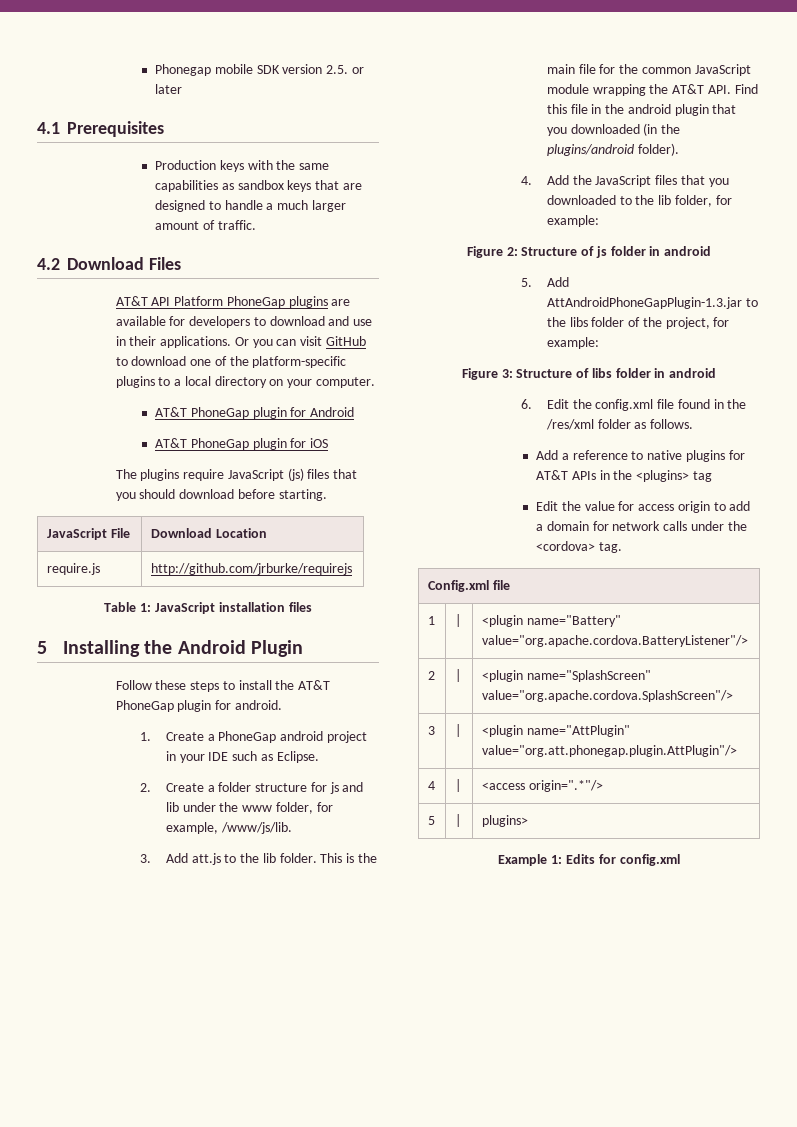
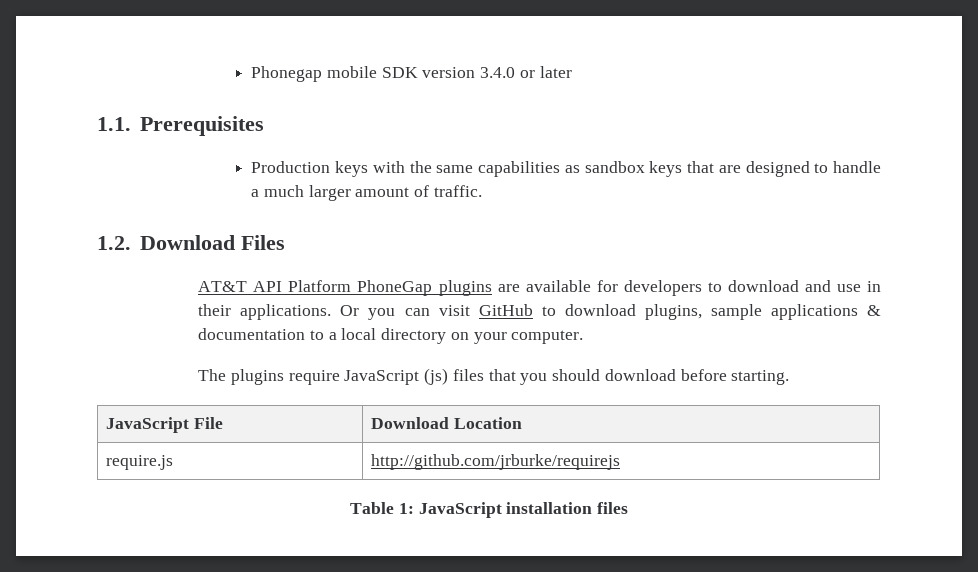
[326,65,349,74] 2.5. -> [480,67,516,78] 3.4.0
[37,122,60,134] 4.1 -> [97,117,131,131] 1.1.
[37,258,60,270] 4.2 -> [97,236,131,250] 1.2.
[190,356,347,368] [115,376,155,388] one of the platform-specific plugins -> [644,304,881,320] [198,328,306,340] plugins, sample applications & documentation
[155,407,355,419] [155,438,329,450] // AT&T PhoneGap plugin for Android // AT&T PhoneGap plugin for iOS -> (584, 337) none
[37,640,303,657] [115,680,331,692] [115,700,282,712] [139,731,367,743] [165,751,319,763] [139,782,364,794] [165,802,333,814] [165,822,292,834] [139,853,378,865] [546,64,751,76] [546,84,758,96] [546,104,737,116] [546,123,681,136] [546,143,679,156] [520,175,729,187] [546,195,732,207] [546,215,599,227] [466,246,712,258] [520,277,569,287] [546,297,758,309] [546,317,730,329] [546,337,599,349] [461,368,717,380] [520,399,747,411] [545,419,694,430] [536,450,745,462] [536,470,712,482] [536,501,751,513] [536,521,747,531] [536,541,622,553] [427,580,510,592] [427,616,435,625] [454,614,461,627] [481,615,621,627] [481,635,748,647] [427,671,435,680] [454,669,461,682] [481,670,651,682] [481,690,733,702] [427,726,435,735] [454,724,461,737] [481,725,630,737] [481,745,737,757] [427,781,435,790] [454,779,461,792] [481,780,603,792] [427,816,435,825] [454,814,461,827] [481,815,528,827] [498,854,680,866] // 5 Installing the Android Plugin // Follow these steps to install the AT&T PhoneGap plugin for android. // 1. Create a PhoneGap android project in your IDE such as Eclipse. // 2. Create a folder structure for js and lib under the www folder, for example, /www/js/lib. // 3. Add att.js to the lib folder. This is the main file for the common JavaScript module wrapping the AT&T API. Find this file in the android plugin that you downloaded (in the plugins/android folder). // 4. Add the JavaScript files that you downloaded to the lib folder, for example: // Figure 2: Structure of js folder in android // 5. Add AttAndroidPhoneGapPlugin-1.3.jar to the libs folder of the project, for example: // Figure 3: Structure of libs folder in android // 6. Edit the config.xml file found in the /res/xml folder as follows. // Add a reference to native plugins for AT&T APIs in the <plugins> tag // Edit the value for access origin to add a domain for network calls under the <cordova> tag. // Config.xml file // 1 | | | <plugin name="Battery" value="org.apache.cordova.BatteryListener"/> // 2 | | | <plugin name="SplashScreen" value="org.apache.cordova.SplashScreen"/> // 3 | | | <plugin name="AttPlugin" value="org.att.phonegap.plugin.AttPlugin"/> // 4 | | | <access origin=".*"/> // 5 | | | plugins> // Example 1: Edits for config.xml -> (628, 508) none

